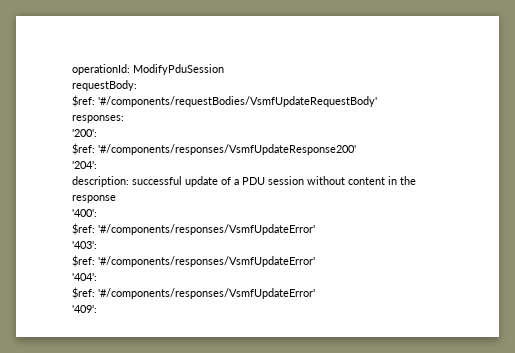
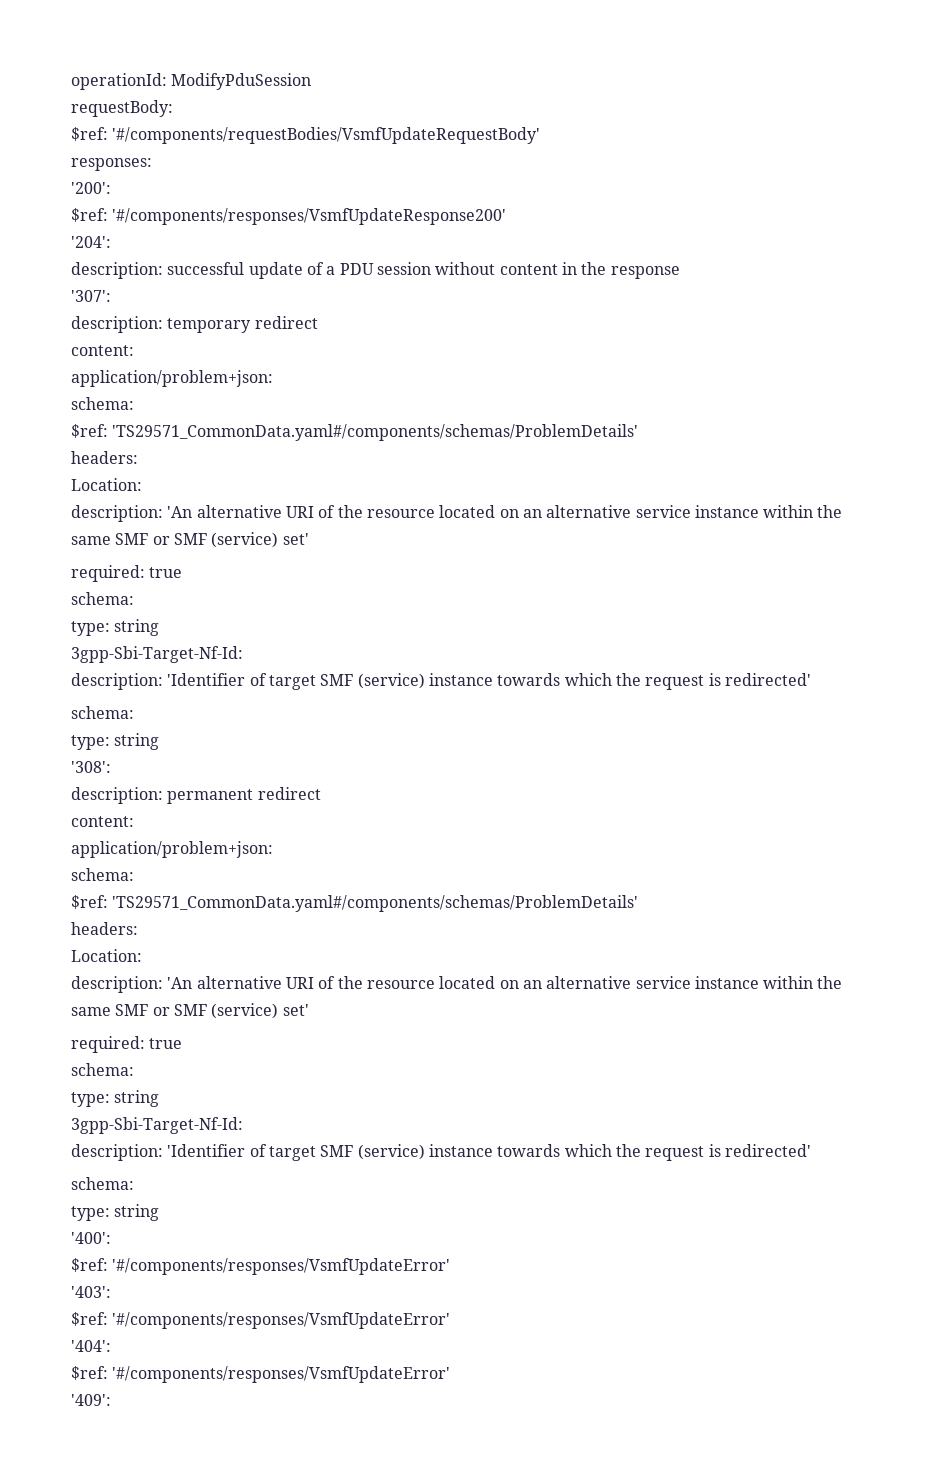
(116, 199) none -> [71,290,111,302] [71,316,318,333] [71,345,134,356] [71,370,273,387] [71,397,134,410] [71,424,639,441] [71,451,138,464] [71,478,142,491] [71,505,843,522] [71,532,309,548] [71,565,183,582] [71,592,134,605] [71,619,160,636] [71,646,243,663] [71,673,811,690] [71,706,134,719] [71,733,160,750] [71,761,111,773] [71,787,321,804] [71,816,134,827] [71,841,273,858] [71,868,134,881] [71,895,639,912] [71,922,138,935] [71,949,142,962] [71,976,843,993] [71,1003,309,1019] [71,1036,183,1053] [71,1063,134,1076] [71,1090,160,1107] [71,1117,243,1134] [71,1144,811,1161] [71,1177,134,1190] [71,1204,160,1221] // '307': // description: temporary redirect // content: // application/problem+json: // schema: // $ref: 'TS29571_CommonData.yaml#/components/schemas/ProblemDetails' // headers: // Location: // description: 'An alternative URI of the resource located on an alternative service instance within the same SMF or SMF (service) set' // required: true // schema: // type: string // 3gpp-Sbi-Target-Nf-Id: // description: 'Identifier of target SMF (service) instance towards which the request is redirected' // schema: // type: string // '308': // description: permanent redirect // content: // application/problem+json: // schema: // $ref: 'TS29571_CommonData.yaml#/components/schemas/ProblemDetails' // headers: // Location: // description: 'An alternative URI of the resource located on an alternative service instance within the same SMF or SMF (service) set' // required: true // schema: // type: string // 3gpp-Sbi-Target-Nf-Id: // description: 'Identifier of target SMF (service) instance towards which the request is redirected' // schema: // type: string

